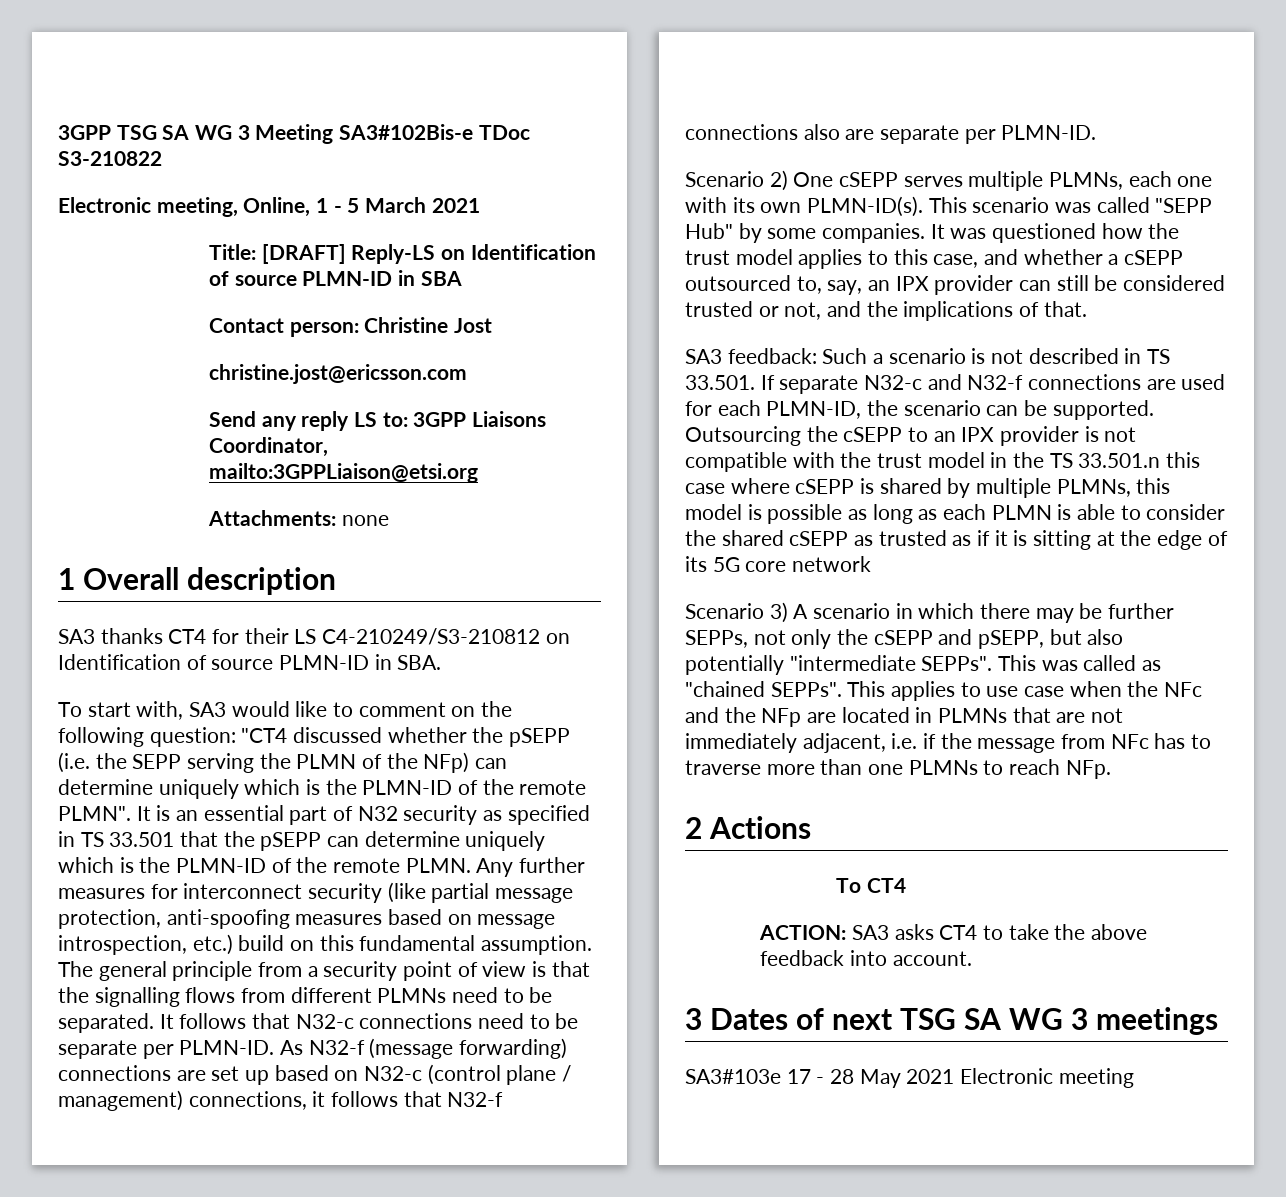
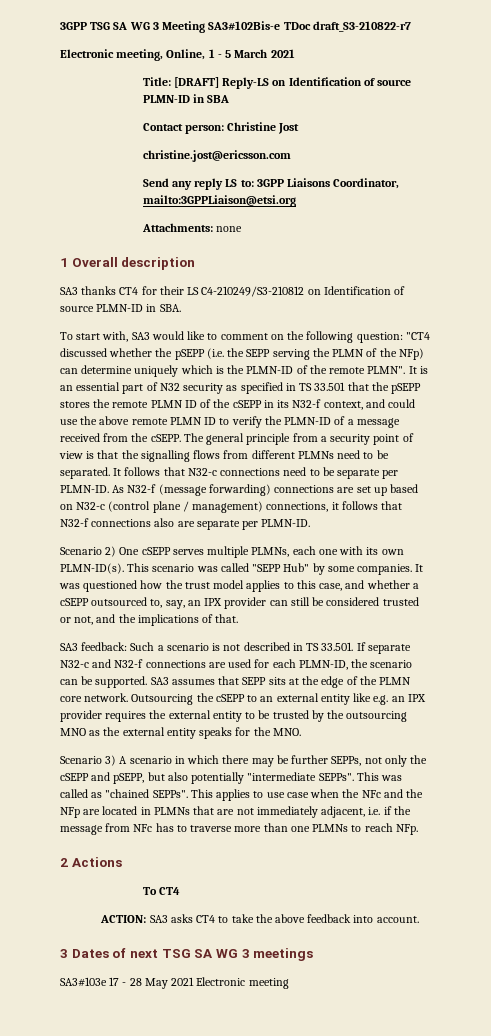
[58,151,162,166] S3-210822 -> [312,21,411,32] draft_S3-210822-r7
[327,831,546,851] [58,857,586,877] [58,882,574,903] [58,909,556,929] [58,934,593,955] can determine uniquely which is the PLMN-ID of the remote PLMN. Any further measures for interconnect security (like partial message protection, anti-spoofing measures based on message introspection, etc.) build on this fundamental assumption. -> [60,399,416,410] [60,416,400,428] [60,433,181,442] stores the remote PLMN ID of the cSEPP in its N32-f context, and could use the above remote PLMN ID to verify the PLMN-ID of a message received from the cSEPP.
(1154, 410) none -> [150,676,412,688] [60,693,129,702] SA3 assumes that SEPP sits at the edge of the PLMN core network.
[961,426,1137,446] [685,452,1201,472] [685,478,1171,498] [685,504,1226,524] [685,530,1228,550] [685,556,872,572] IPX provider is not compatible with the trust model in the TS 33.501.n this case where cSEPP is shared by multiple PLMNs, this model is possible as long as each PLMN is able to consider the shared cSEPP as trusted as if it is sitting at the edge of its 5G core network -> [276,693,426,705] [60,710,408,722] [60,727,301,739] external entity like e.g. an IPX provider requires the external entity to be trusted by the outsourcing MNO as the external entity speaks for the MNO.

